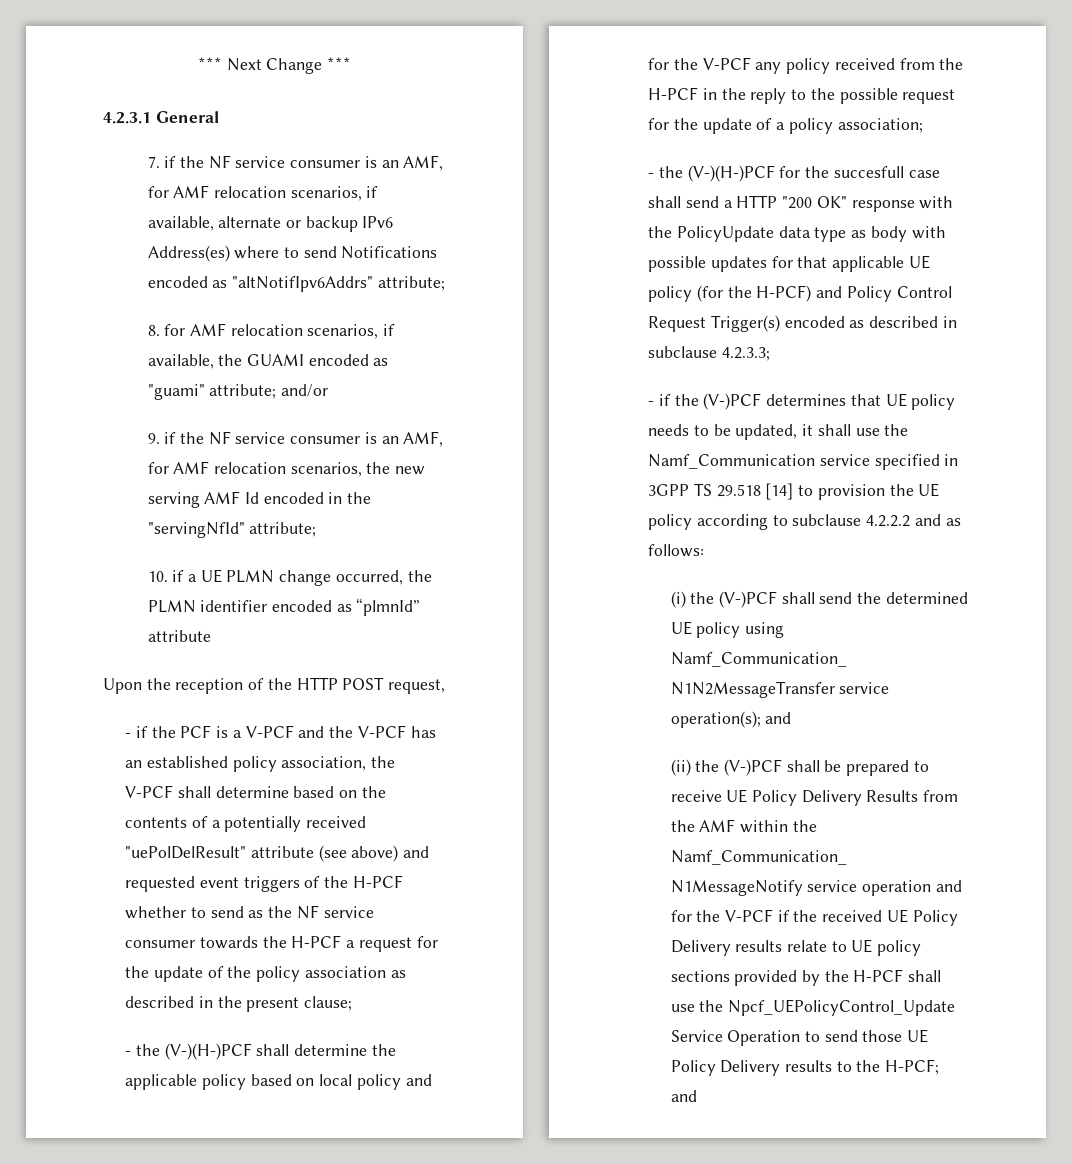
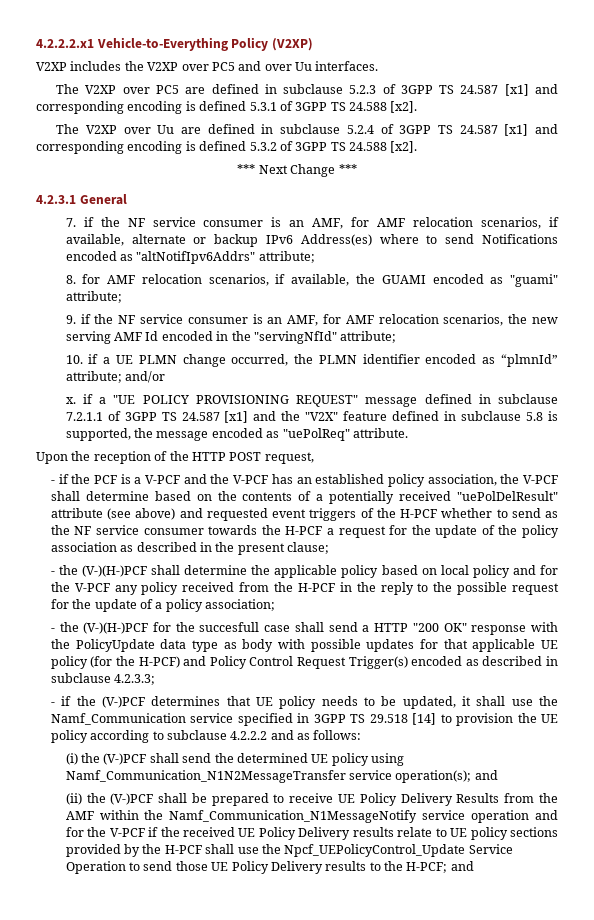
(197, 63) none -> [36,37,313,51] [36,61,379,71] [56,84,558,96] [36,101,418,114] [56,124,558,136] [36,141,418,154] 4.2.2.2.x1 Vehicle-to-Everything Policy (V2XP) // V2XP includes the V2XP over PC5 and over Uu interfaces. // The V2XP over PC5 are defined in subclause 5.2.3 of 3GPP TS 24.587 [x1] and corresponding encoding is defined 5.3.1 of 3GPP TS 24.588 [x2]. // The V2XP over Uu are defined in subclause 5.2.4 of 3GPP TS 24.587 [x1] and corresponding encoding is defined 5.3.2 of 3GPP TS 24.588 [x2]. //
[281,384,329,397] and/or -> (122, 297) none
[147,630,211,642] attribute -> [65,371,166,383] [65,394,558,407] [65,411,559,423] [65,428,408,441] attribute; and/or // x. if a "UE POLICY PROVISIONING REQUEST" message defined in subclause 7.2.1.1 of 3GPP TS 24.587 [x1] and the "V2X" feature defined in subclause 5.8 is supported, the message encoded as "uePolReq" attribute.

